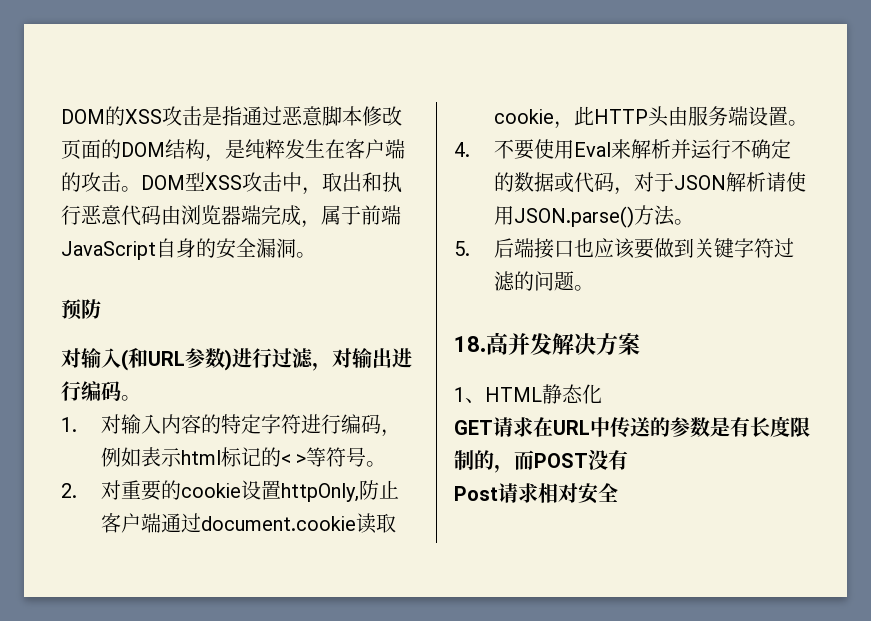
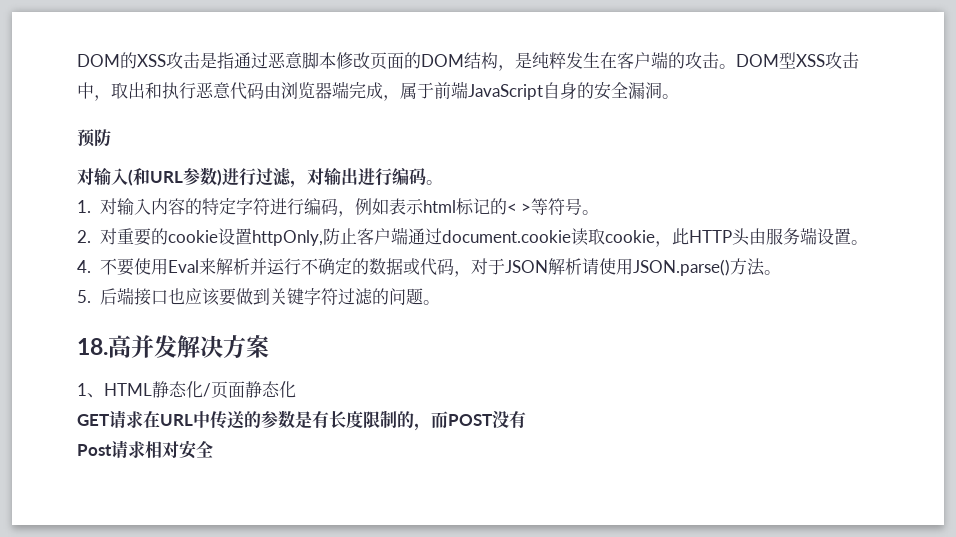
(602, 394) none -> [203,381,296,399] /页面静态化

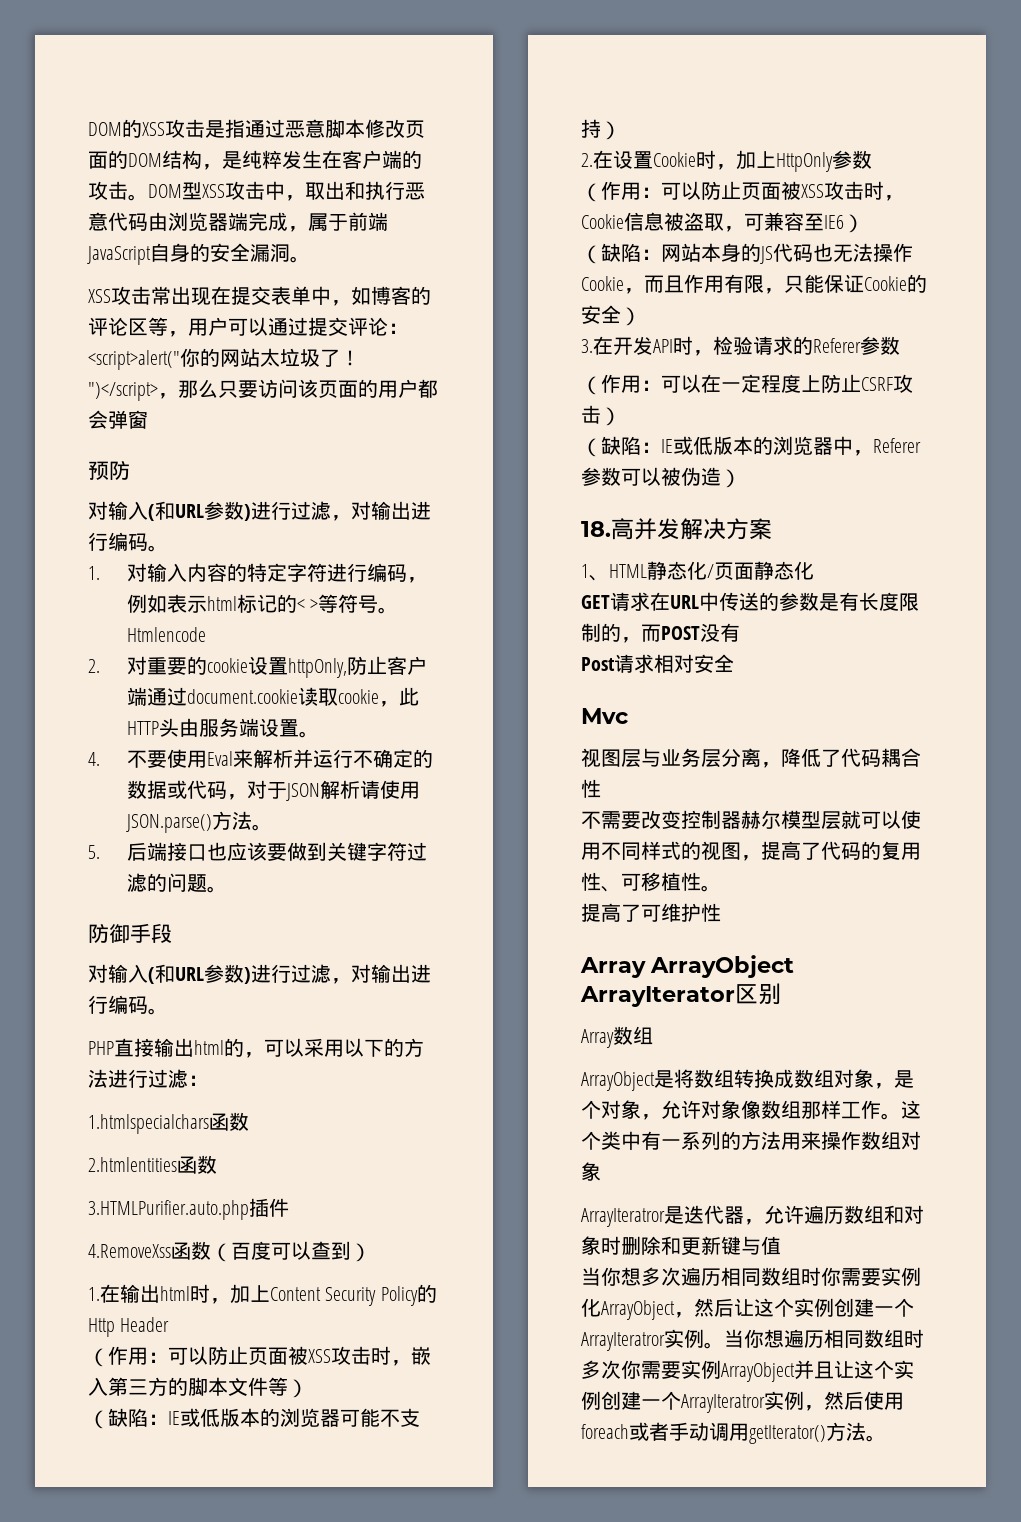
(679, 96) none -> [88,286,431,306] [88,317,408,337] [88,348,360,370] [88,379,438,401] [88,410,148,429] // XSS攻击常出现在提交表单中，如博客的评论区等，用户可以通过提交评论：<script>alert("你的网站太垃圾了！")</script>，那么只要访问该页面的用户都会弹窗
(600, 212) none -> [126,627,206,642] Htmlencode
(440, 302) none -> [88,923,172,943] [88,964,431,984] [88,995,168,1015] [88,1038,424,1058] [88,1069,208,1088] [88,1112,249,1134] [88,1155,217,1174] [88,1198,289,1220] [88,1241,371,1262] [88,1284,437,1306] [88,1317,170,1337] [88,1346,431,1367] [88,1377,308,1398] [88,1408,420,1429] [581,119,621,140] [581,150,872,172] [581,181,904,202] [581,212,864,233] [581,243,913,264] [581,274,927,294] [581,305,641,326] [581,336,900,356] [581,374,913,395] [581,405,621,426] [581,436,921,457] [581,467,741,488] // 防御手段 // 对输入(和URL参数)进行过滤，对输出进行编码。 // PHP直接输出html的，可以采用以下的方法进行过滤： // 1.htmlspecialchars函数 // 2.htmlentities函数 // 3.HTMLPurifier.auto.php插件 // 4.RemoveXss函数（百度可以查到） // 1.在输出html时，加上Content Security Policy的Http Header // （作用：可以防止页面被XSS攻击时，嵌入第三方的脚本文件等） // （缺陷：IE或低版本的浏览器可能不支持） // 2.在设置Cookie时，加上HttpOnly参数 // （作用：可以防止页面被XSS攻击时，Cookie信息被盗取，可兼容至IE6） // （缺陷：网站本身的JS代码也无法操作Cookie，而且作用有限，只能保证Cookie的安全） // 3.在开发API时，检验请求的Referer参数 // （作用：可以在一定程度上防止CSRF攻击） // （缺陷：IE或低版本的浏览器中，Referer参数可以被伪造）
(213, 449) none -> [581,708,628,724] [581,748,921,768] [581,779,601,798] [581,810,921,830] [581,841,921,861] [581,872,721,892] [581,903,721,922] [580,955,795,978] [580,983,781,1007] [581,1026,653,1048] [581,1069,914,1091] [581,1100,921,1120] [581,1131,921,1150] [581,1162,601,1181] [581,1205,924,1227] [581,1236,781,1255] [581,1267,921,1286] [581,1298,914,1320] [581,1329,924,1351] [581,1360,914,1382] [581,1391,904,1413] [581,1422,886,1444] // Mvc // 视图层与业务层分离，降低了代码耦合性 // 不需要改变控制器赫尔模型层就可以使用不同样式的视图，提高了代码的复用性、可移植性。 // 提高了可维护性 // Array ArrayObject ArrayIterator区别 // Array数组 // ArrayObject是将数组转换成数组对象，是个对象，允许对象像数组那样工作。这个类中有一系列的方法用来操作数组对象 // ArrayIteratror是迭代器，允许遍历数组和对象时删除和更新键与值 // 当你想多次遍历相同数组时你需要实例化ArrayObject，然后让这个实例创建一个ArrayIteratror实例。当你想遍历相同数组时多次你需要实例ArrayObject并且让这个实例创建一个ArrayIteratror实例，然后使用foreach或者手动调用getIterator()方法。

